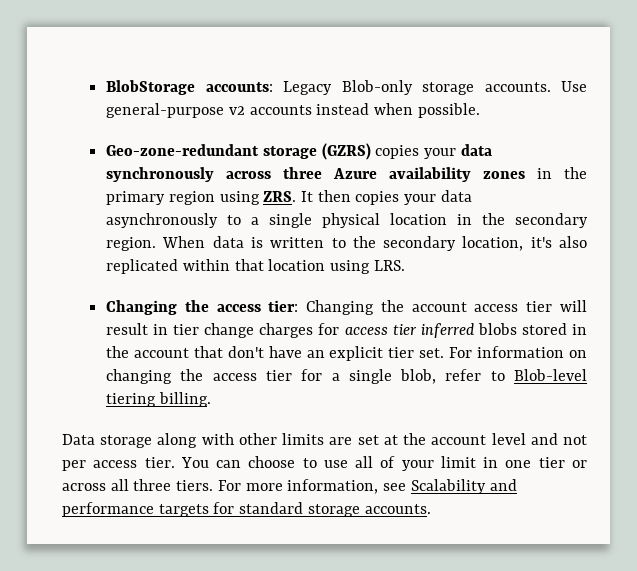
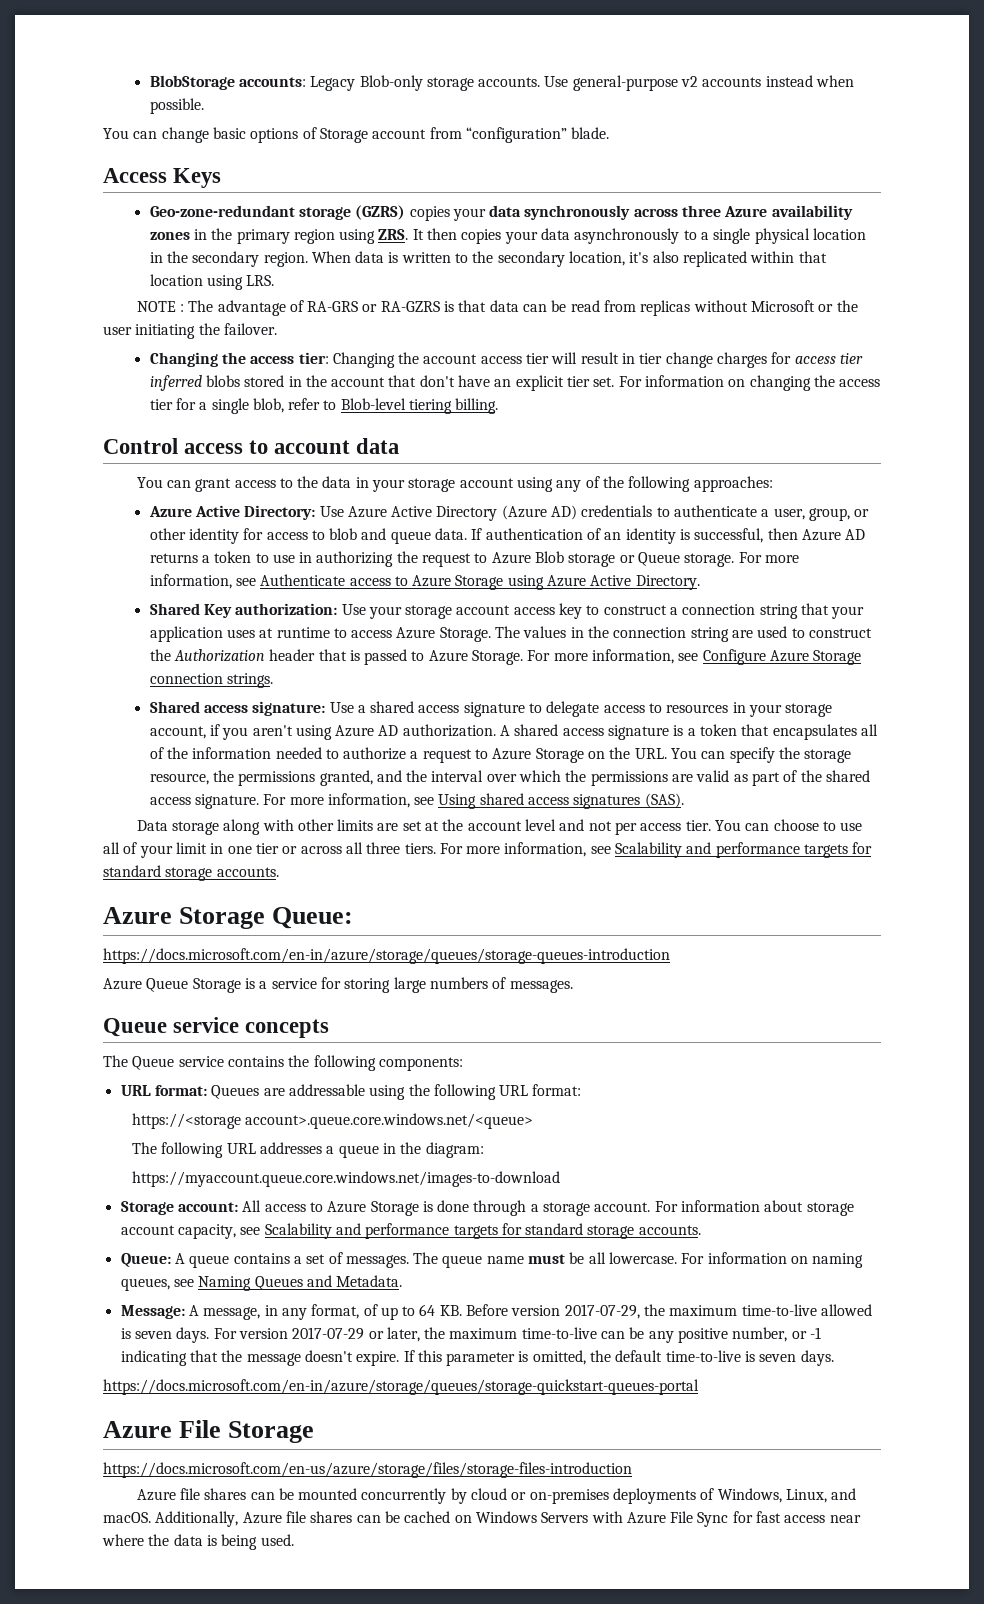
(480, 110) none -> [103,127,610,143] [103,168,222,188] // You can change basic options of Storage account from “configuration” blade. // Access Keys
(405, 265) none -> [136,300,858,316] [103,323,277,339] // NOTE : The advantage of RA-GRS or RA-GZRS is that data can be read from replicas without Microsoft or the user initiating the failover.
(211, 399) none -> [103,438,400,454] [136,476,773,492] [148,505,870,521] [149,528,866,544] [149,551,800,567] [149,574,700,590] [149,603,865,619] [149,626,873,642] [149,649,862,665] [149,673,273,688] [149,701,833,717] [149,724,879,740] [149,747,852,763] [149,770,871,786] [149,793,684,809] // Control access to account data // You can grant access to the data in your storage account using any of the following approaches: // Azure Active Directory: Use Azure Active Directory (Azure AD) credentials to authenticate a user, group, or other identity for access to blob and queue data. If authentication of an identity is successful, then Azure AD returns a token to use in authorizing the request to Azure Blob storage or Queue storage. For more information, see Authenticate access to Azure Storage using Azure Active Directory. // Shared Key authorization: Use your storage account access key to construct a connection string that your application uses at runtime to access Azure Storage. The values in the connection string are used to construct the Authorization header that is passed to Azure Storage. For more information, see Configure Azure Storage connection strings. // Shared access signature: Use a shared access signature to delegate access to resources in your storage account, if you aren't using Azure AD authorization. A shared access signature is a token that encapsulates all of the information needed to authorize a request to Azure Storage on the URL. You can specify the storage resource, the permissions granted, and the interval over which the permissions are valid as part of the shared access signature. For more information, see Using shared access signatures (SAS).
(431, 509) none -> [103,907,354,929] [103,948,670,964] [103,977,573,993] [103,1017,330,1038] [103,1055,463,1071] [120,1084,582,1100] [131,1113,534,1129] [131,1142,484,1158] [131,1171,560,1187] [120,1200,854,1216] [120,1223,701,1239] [120,1252,864,1268] [120,1275,403,1291] [120,1304,873,1320] [120,1327,822,1343] [120,1350,834,1366] [103,1379,699,1395] [103,1420,315,1443] [103,1462,632,1478] [136,1488,857,1504] [103,1511,861,1527] [102,1534,294,1550] // Azure Storage Queue: // https://docs.microsoft.com/en-in/azure/storage/queues/storage-queues-introduction // Azure Queue Storage is a service for storing large numbers of messages. // Queue service concepts // The Queue service contains the following components: // URL format: Queues are addressable using the following URL format: // https://<storage account>.queue.core.windows.net/<queue> // The following URL addresses a queue in the diagram: // https://myaccount.queue.core.windows.net/images-to-download // Storage account: All access to Azure Storage is done through a storage account. For information about storage account capacity, see Scalability and performance targets for standard storage accounts. // Queue: A queue contains a set of messages. The queue name must be all lowercase. For information on naming queues, see Naming Queues and Metadata. // Message: A message, in any format, of up to 64 KB. Before version 2017-07-29, the maximum time-to-live allowed is seven days. For version 2017-07-29 or later, the maximum time-to-live can be any positive number, or -1 indicating that the message doesn't expire. If this parameter is omitted, the default time-to-live is seven days. // https://docs.microsoft.com/en-in/azure/storage/queues/storage-quickstart-queues-portal // Azure File Storage // https://docs.microsoft.com/en-us/azure/storage/files/storage-files-introduction // Azure file shares can be mounted concurrently by cloud or on-premises deployments of Windows, Linux, and macOS. Additionally, Azure file shares can be cached on Windows Servers with Azure File Sync for fast access near where the data is being used.

